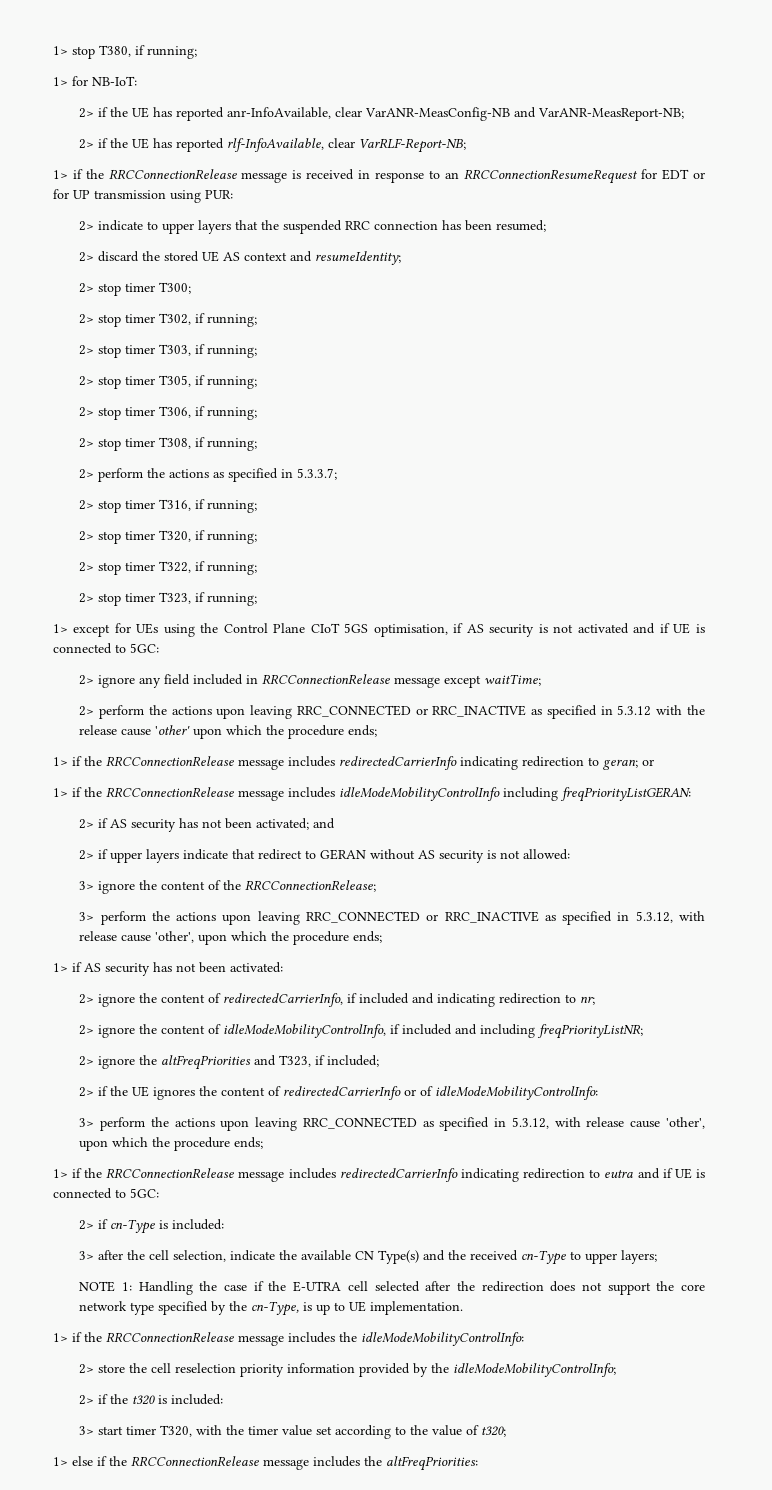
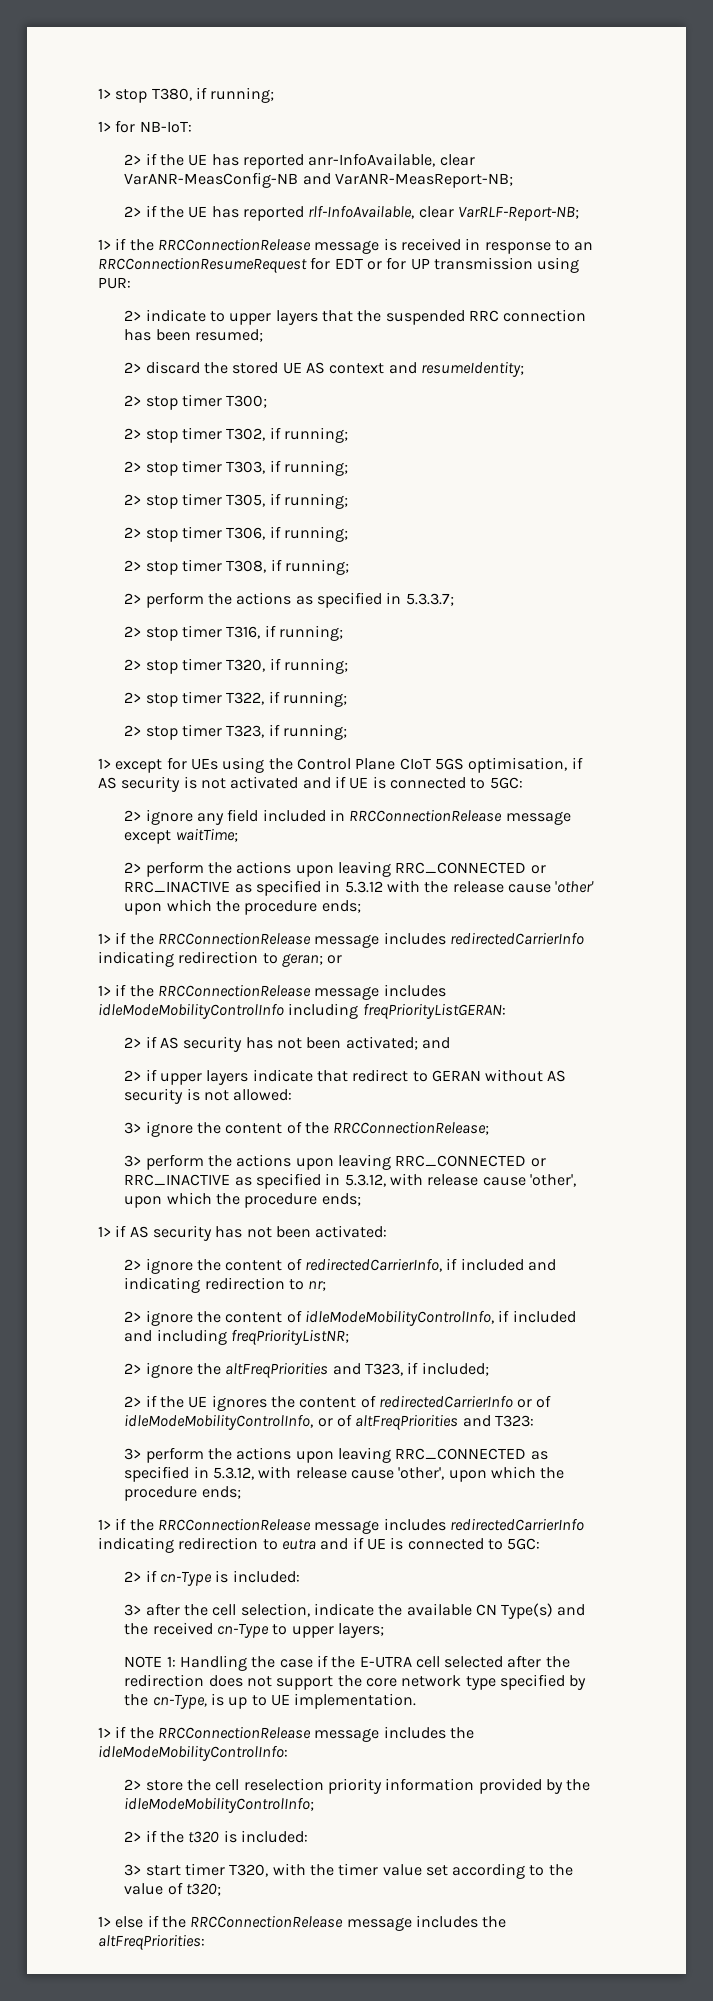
[435,1086,599,1100] idleModeMobilityControlInfo: -> [124,1414,534,1430] idleModeMobilityControlInfo, or of altFreqPriorities and T323:

